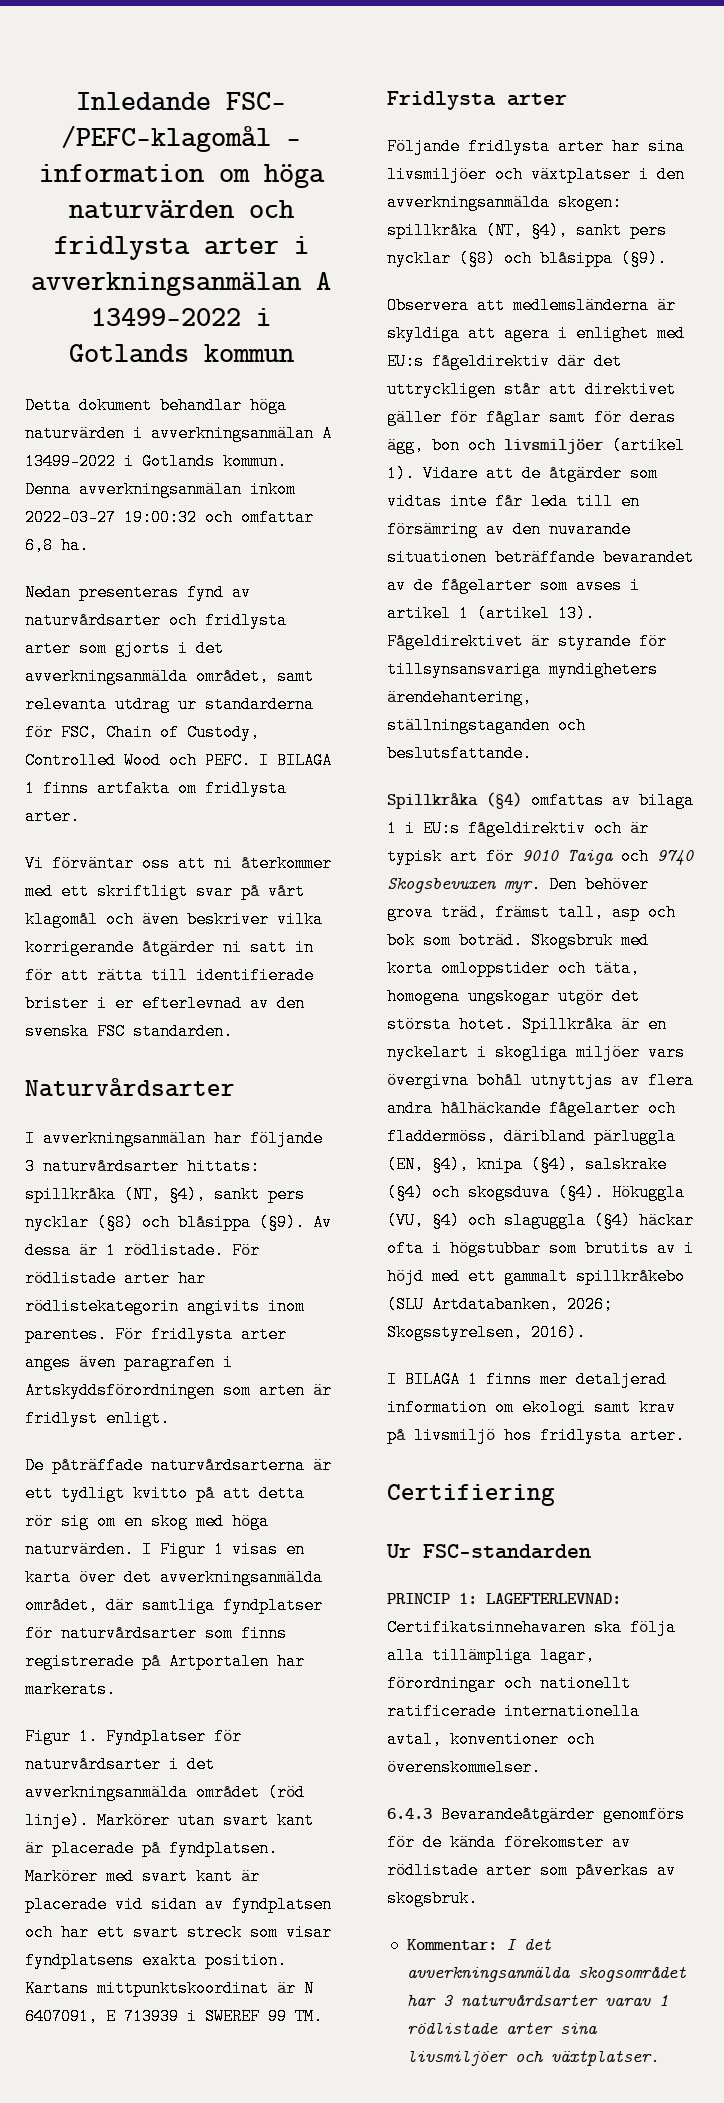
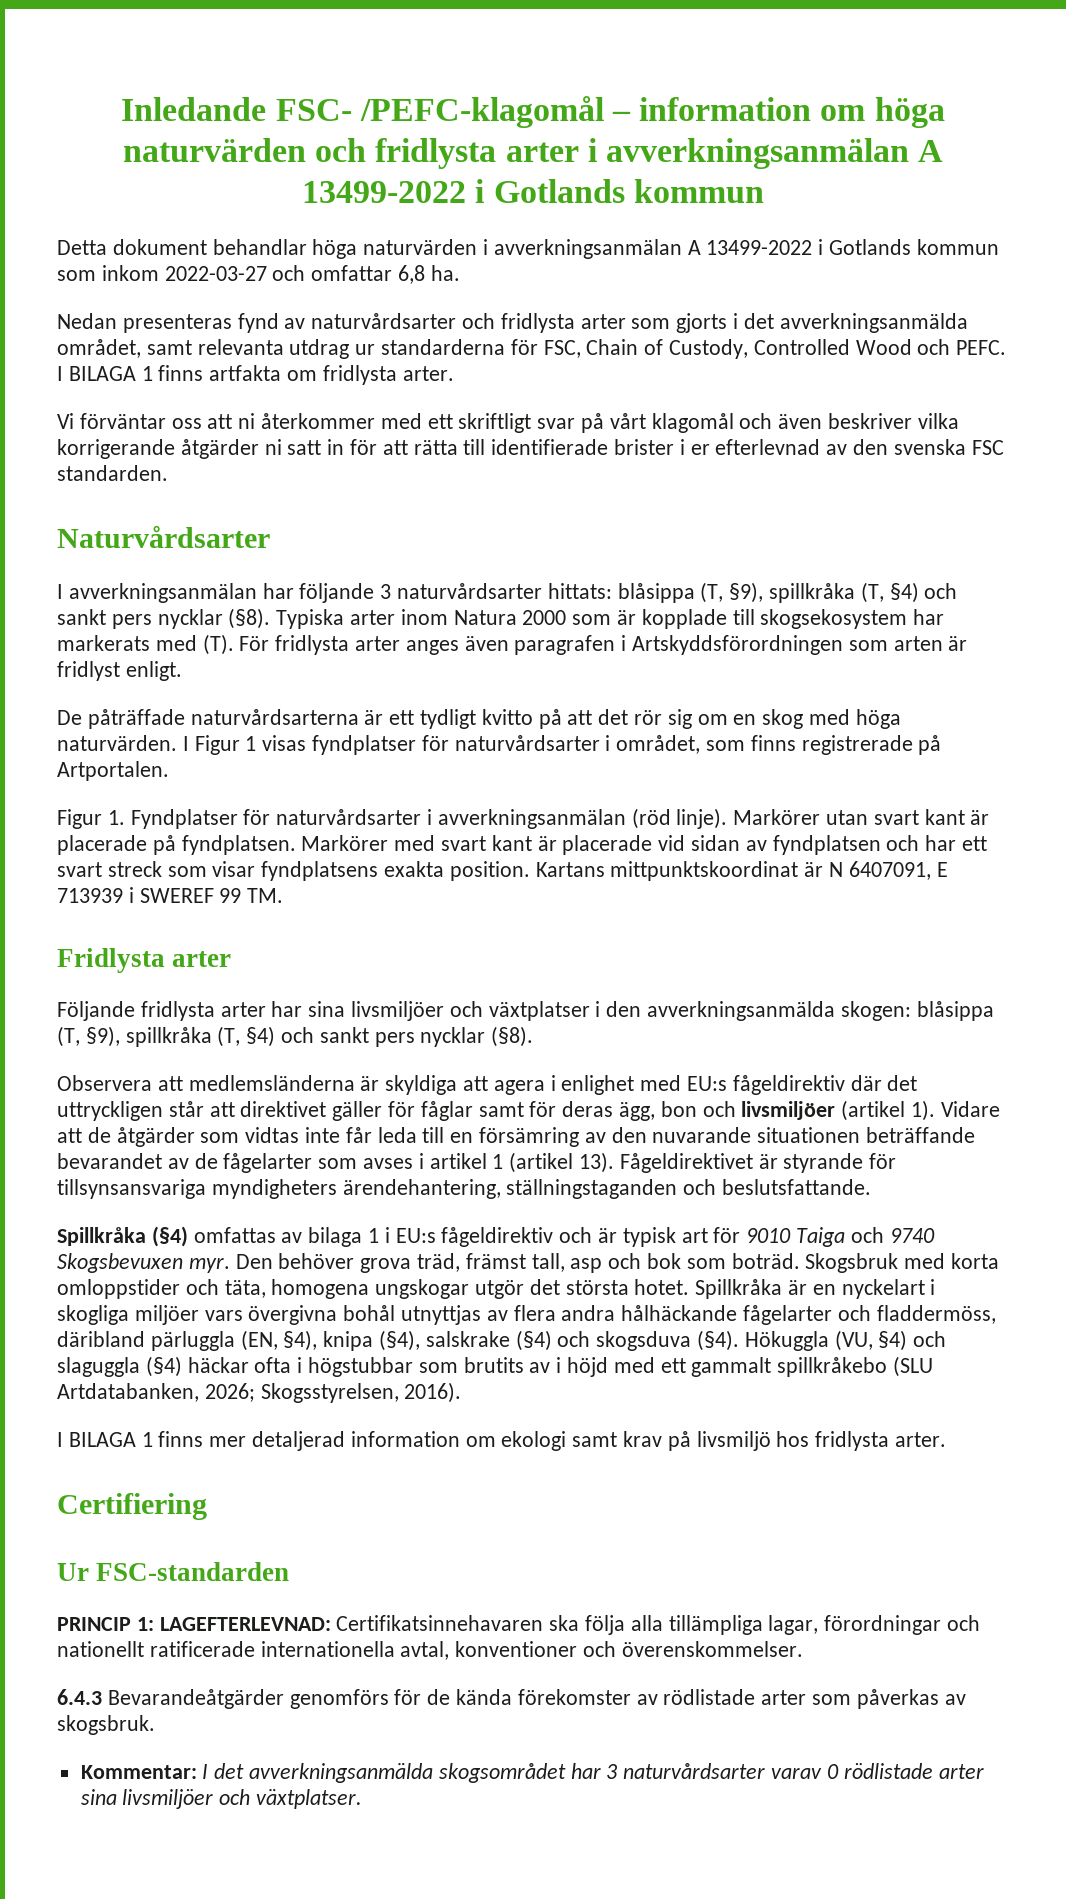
[223,453,287,470] [25,481,242,498] kommun. Denna avverkningsanmälan -> [916,239,999,255] [57,270,96,281] kommun som
[124,509,197,526] 19:00:32 -> (267, 273) none
[25,1186,305,1203] [25,1214,332,1231] [25,1242,260,1259] [25,1270,206,1287] [25,1298,305,1315] [25,1326,107,1343] spillkråka (NT, §4), sankt pers nycklar (§8) och blåsippa (§9). Av dessa är 1 rödlistade. För rödlistade arter har rödlistekategorin angivits inom parentes. -> [617,582,958,603] [57,608,945,629] [57,634,234,655] blåsippa (T, §9), spillkråka (T, §4) och sankt pers nycklar (§8). Typiska arter inom Natura 2000 som är kopplade till skogsekosystem har markerats med (T).
[259,1485,305,1502] detta -> [598,709,629,725] det
[286,1541,305,1558] [25,1569,323,1586] [25,1597,215,1614] en karta över det avverkningsanmälda området, där samtliga -> (307, 743) none
(197, 1633) none -> [605,735,701,754] i området,
[169,1653,305,1670] [25,1681,116,1698] Artportalen har markerats. -> [57,761,169,781] Artportalen.
[187,1756,215,1773] [25,1784,260,1801] det avverkningsanmälda området -> [437,809,626,829] avverkningsanmälan
[387,222,667,239] [387,250,667,267] spillkråka (NT, §4), sankt pers nycklar (§8) och blåsippa (§9). -> [916,1001,994,1021] [57,1026,534,1047] blåsippa (T, §9), spillkråka (T, §4) och sankt pers nycklar (§8).
[658,1995,668,2006] 1 -> [826,1764,839,1779] 0

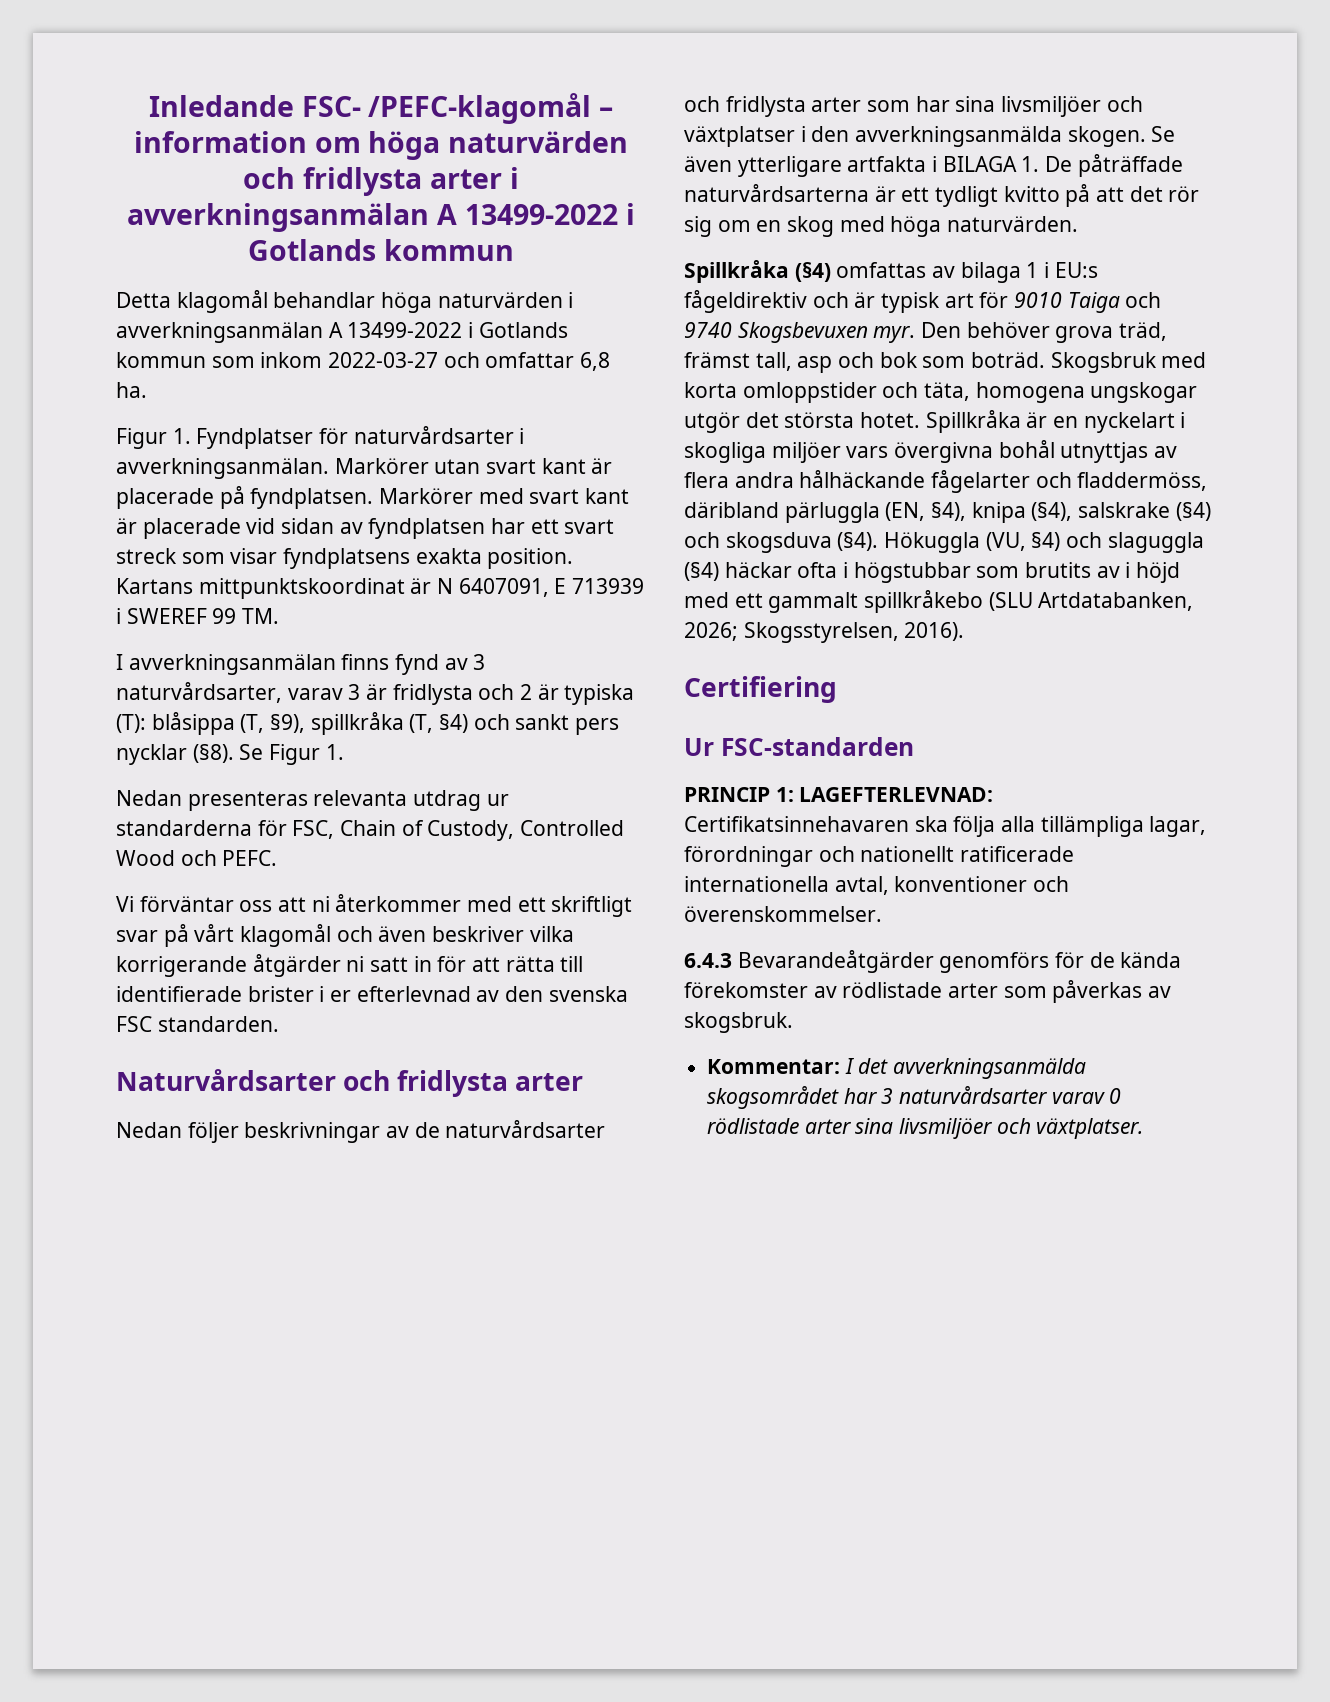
[112,239,207,255] dokument -> [176,290,268,313] klagomål
[57,313,968,333] [57,339,192,358] Nedan presenteras fynd av naturvårdsarter och fridlysta arter som gjorts i det avverkningsanmälda området, samt -> [116,426,525,449] [116,458,613,479] [116,486,630,509] [116,518,615,539] [116,548,574,569] [116,578,645,599] [116,608,280,624] [116,654,486,675] [116,682,635,705] [116,712,620,735] [116,744,344,765] [116,790,308,811] Figur 1. Fyndplatser för naturvårdsarter i avverkningsanmälan. Markörer utan svart kant är placerade på fyndplatsen. Markörer med svart kant är placerade vid sidan av fyndplatsen har ett svart streck som visar fyndplatsens exakta position. Kartans mittpunktskoordinat är N 6407091, E 713939 i SWEREF 99 TM. // I avverkningsanmälan finns fynd av 3 naturvårdsarter, varav 3 är fridlysta och 2 är typiska (T): blåsippa (T, §9), spillkråka (T, §4) och sankt pers nycklar (§8). Se Figur 1. // Nedan presenteras
[57,365,454,385] I BILAGA 1 finns artfakta om fridlysta arter. -> (278, 858) none
[57,582,958,603] [57,608,945,629] [57,634,968,655] [57,661,182,681] // I avverkningsanmälan har följande 3 naturvårdsarter hittats: blåsippa (T, §9), spillkråka (T, §4) och sankt pers nycklar (§8). Typiska arter inom Natura 2000 som är kopplade till skogsekosystem har markerats med (T). För fridlysta arter anges även paragrafen i Artskyddsförordningen som arten är fridlyst enligt. // -> [343,1070,584,1097] [116,1120,606,1143] [684,96,1143,117] [684,126,1176,147] [684,156,1040,177] och fridlysta arter // Nedan följer beskrivningar av de naturvårdsarter och fridlysta arter som har sina livsmiljöer och växtplatser i den avverkningsanmälda skogen. Se även ytterligare artfakta i BILAGA 1.
[182,735,942,755] [57,761,169,781] [57,808,990,829] [57,835,988,855] [57,861,948,881] [57,887,284,903] [57,948,232,973] [57,1001,994,1021] [57,1026,534,1047] [57,1075,918,1095] [57,1100,1000,1121] [57,1127,976,1147] [57,1152,897,1173] [57,1179,872,1199] I Figur 1 visas fyndplatser för naturvårdsarter i området, som finns registrerade på Artportalen. // Figur 1. Fyndplatser för naturvårdsarter i avverkningsanmälan (röd linje). Markörer utan svart kant är placerade på fyndplatsen. Markörer med svart kant är placerade vid sidan av fyndplatsen och har ett svart streck som visar fyndplatsens exakta position. Kartans mittpunktskoordinat är N 6407091, E 713939 i SWEREF 99 TM. // Fridlysta arter // Följande fridlysta arter har sina livsmiljöer och växtplatser i den avverkningsanmälda skogen: blåsippa (T, §9), spillkråka (T, §4) och sankt pers nycklar (§8). // Observera att medlemsländerna är skyldiga att agera i enlighet med EU:s fågeldirektiv där det uttryckligen står att direktivet gäller för fåglar samt för deras ägg, bon och livsmiljöer (artikel 1). Vidare att de åtgärder som vidtas inte får leda till en försämring av den nuvarande situationen beträffande bevarandet av de fågelarter som avses i artikel 1 (artikel 13). Fågeldirektivet är styrande för tillsynsansvariga myndigheters ärendehantering, ställningstaganden och beslutsfattande. -> (1079, 224) none
[57,1431,947,1451] // I BILAGA 1 finns mer detaljerad information om ekologi samt krav på livsmiljö hos fridlysta arter. -> (965, 631) none

